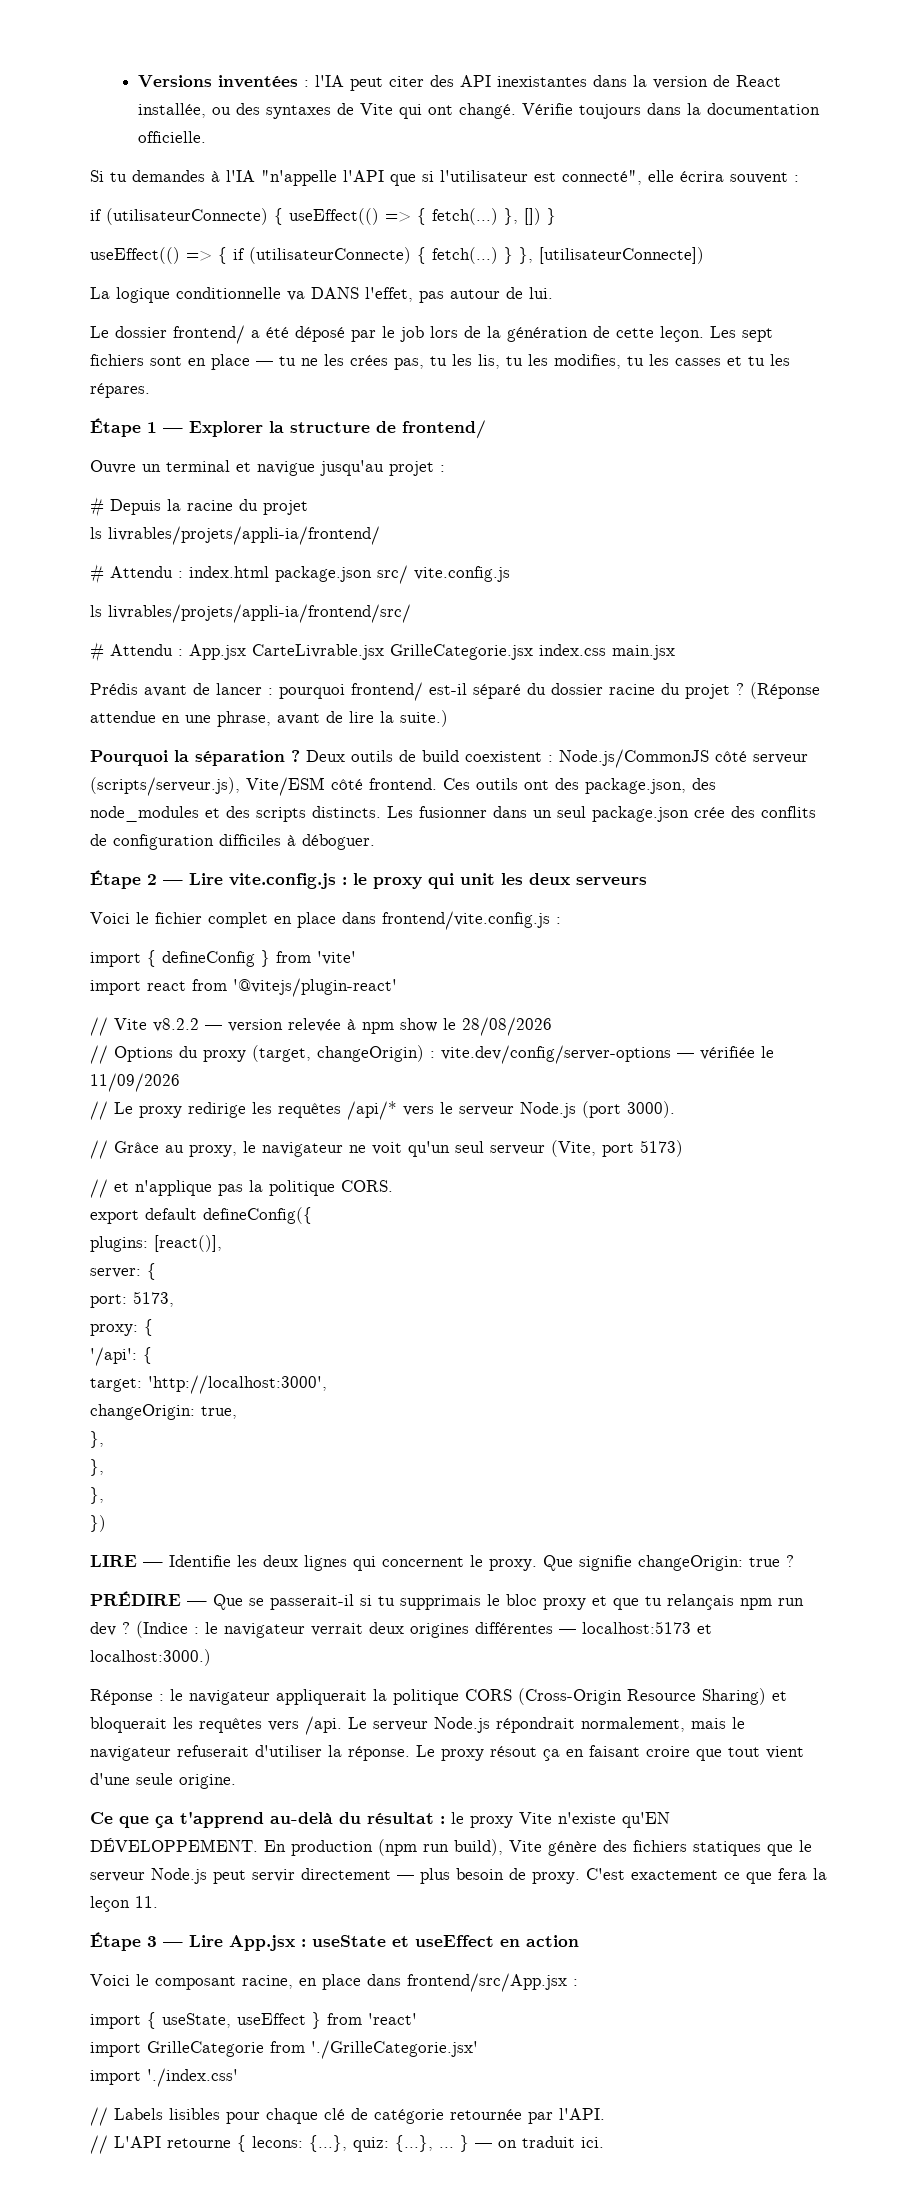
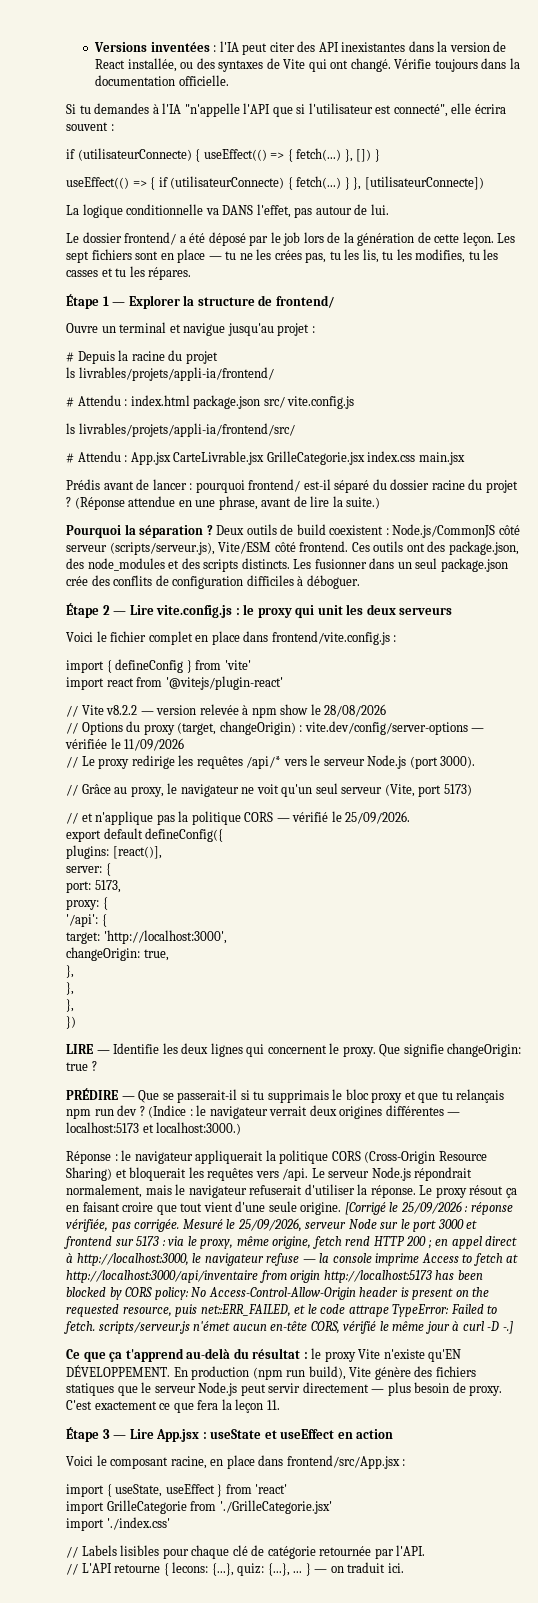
[341,1180,393,1192] CORS. -> [244,811,411,824] CORS — vérifié le 25/09/2026.
(236, 1781) none -> [344,1201,513,1215] [66,1218,478,1232] [64,1236,518,1249] [66,1253,519,1266] [66,1270,483,1283] [66,1287,490,1300] [66,1304,498,1317] [64,1321,513,1334] [Corrigé le 25/09/2026 : réponse vérifiée, pas corrigée. Mesuré le 25/09/2026, serveur Node sur le port 3000 et frontend sur 5173 : via le proxy, même origine, fetch rend HTTP 200 ; en appel direct à http://localhost:3000, le navigateur refuse — la console imprime Access to fetch at http://localhost:3000/api/inventaire from origin http://localhost:5173 has been blocked by CORS policy: No Access-Control-Allow-Origin header is present on the requested resource, puis net::ERR_FAILED, et le code attrape TypeError: Failed to fetch. scripts/serveur.js n'émet aucun en-tête CORS, vérifié le même jour à curl -D -.]

